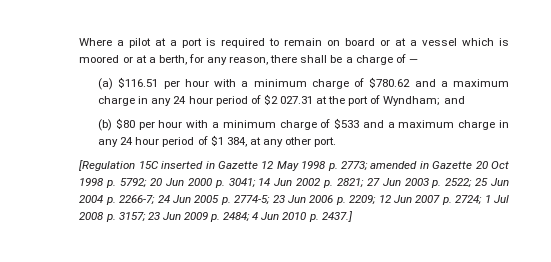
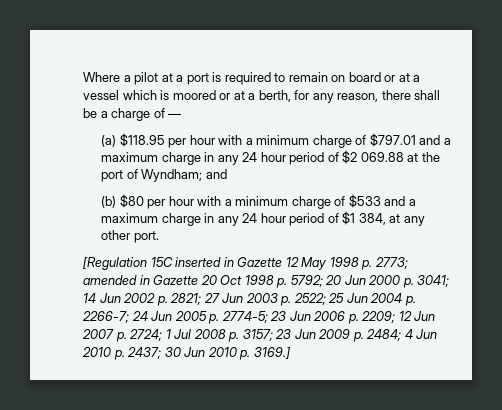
[118,77,411,89] $116.51 per hour with a minimum charge of $780.62 -> [119,133,416,148] $118.95 per hour with a minimum charge of $797.01
[279,96,313,104] 027.31 -> [360,152,404,162] 069.88
[321,211,353,222] 2437.] -> [127,347,290,360] 2437; 30 Jun 2010 p. 3169.]

